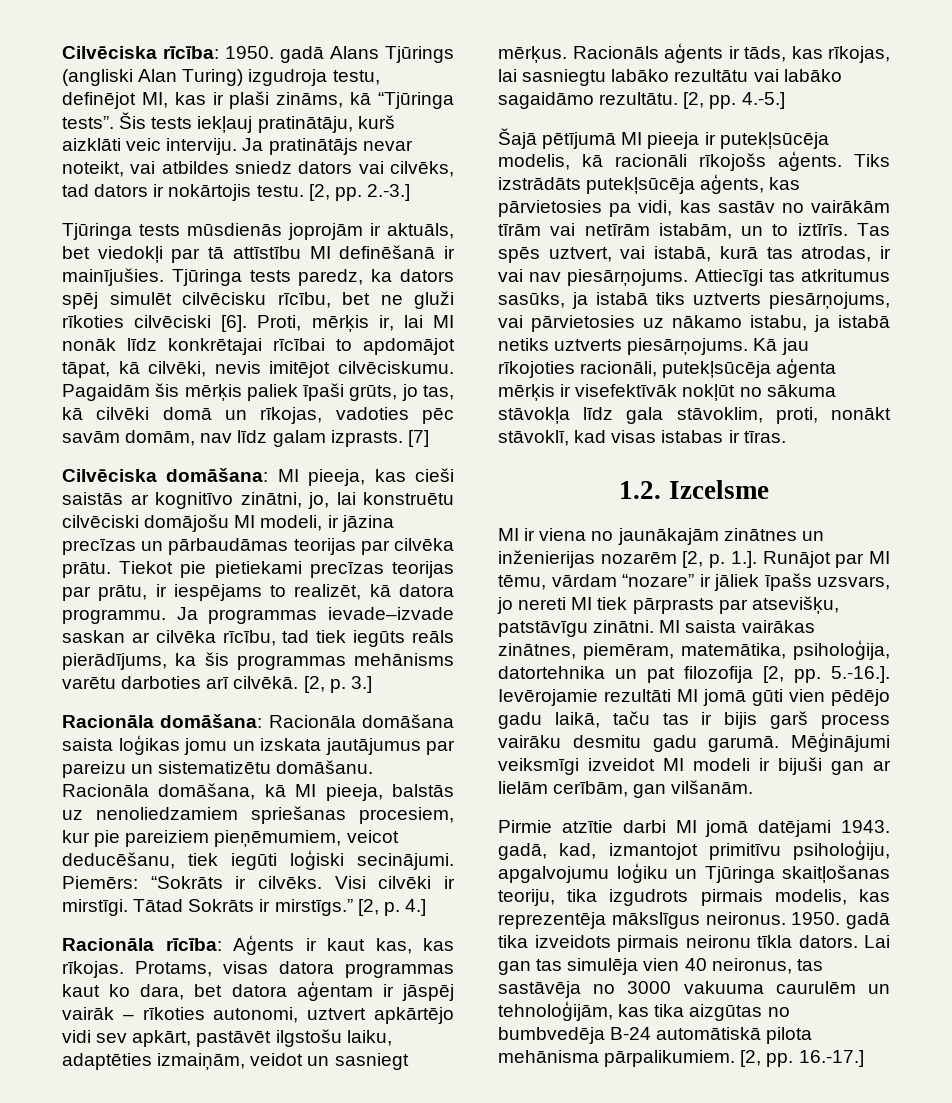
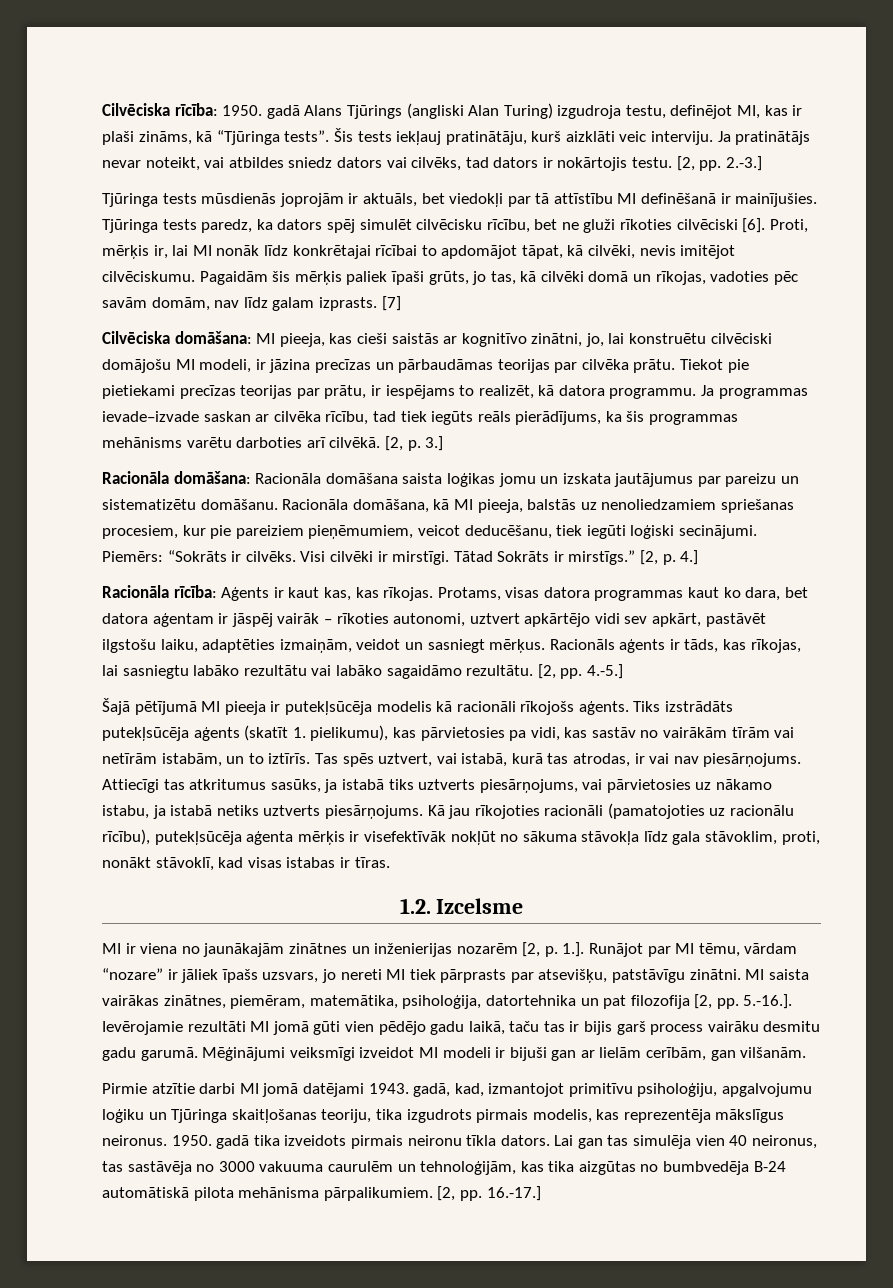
[498,154,570,170] modelis, -> [376,701,432,712] modelis
[700,174,765,194] aģents, -> [193,725,389,741] aģents (skatīt 1. pielikumu),
[580,361,658,377] racionāli, -> [544,803,795,819] [102,829,150,845] racionāli (pamatojoties uz racionālu rīcību),

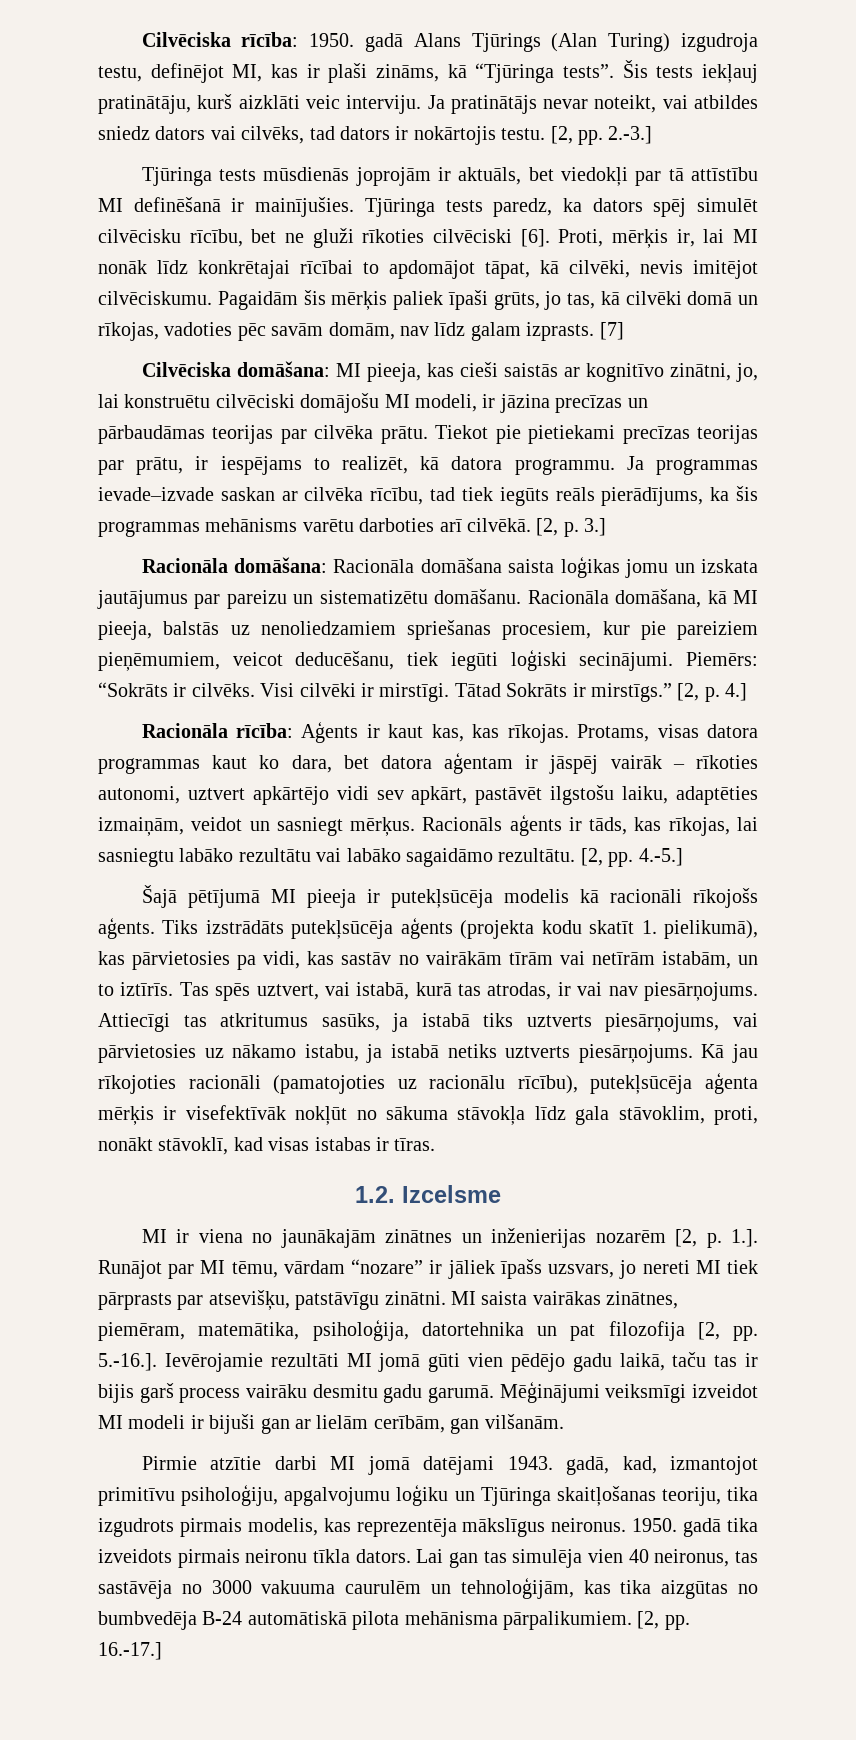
[406,103,500,119] (angliski Alan -> [551,33,598,52] (Alan
[244,725,389,741] (skatīt 1. pielikumu), -> [460,920,758,939] (projekta kodu skatīt 1. pielikumā),

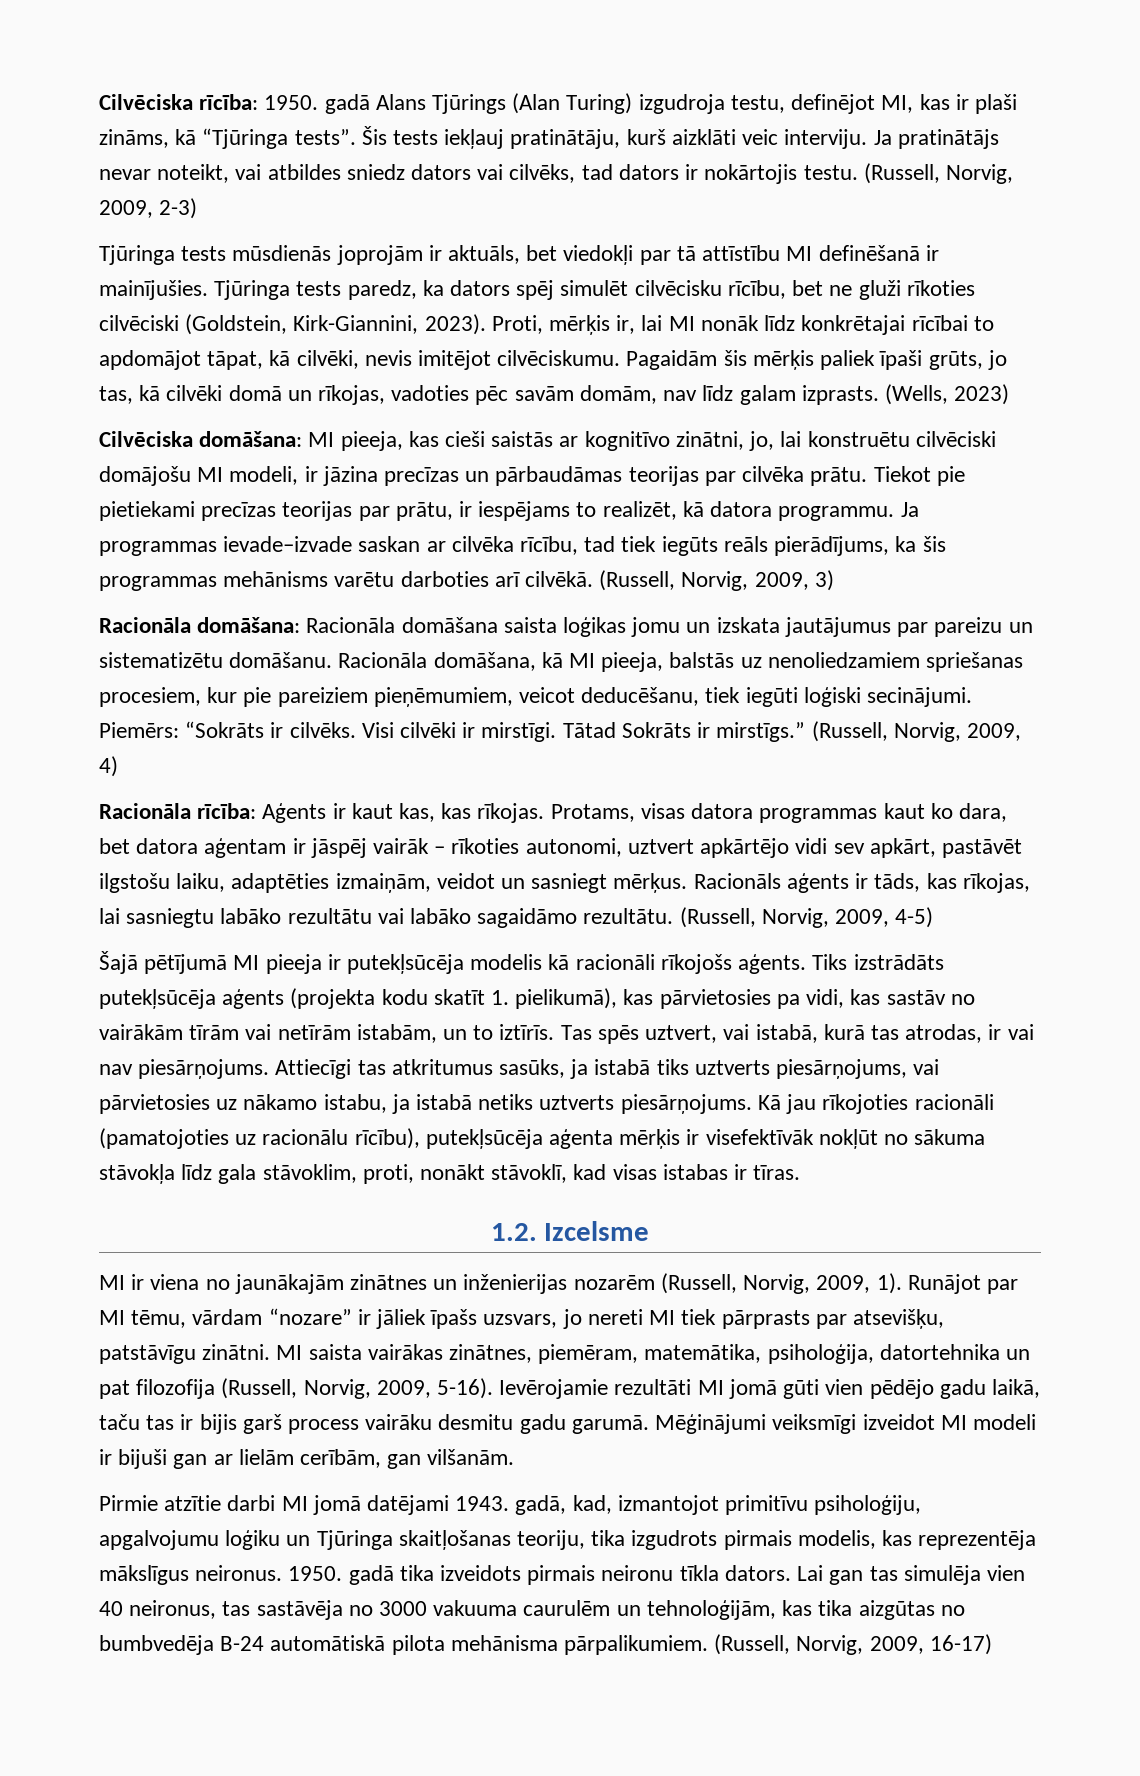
[550,126,653,145] [2, pp. 2.-3.] -> [863,163,1013,184] [99,198,198,219] (Russell, Norvig, 2009, 2-3)
[520,229,550,247] [6]. -> [185,314,486,335] (Goldstein, Kirk-Giannini, 2023).
[599,322,624,340] [7] -> [884,384,1010,405] (Wells, 2023)
[536,518,607,537] [2, p. 3.] -> [599,570,834,591] (Russell, Norvig, 2009, 3)
[677,683,748,702] [2, p. 4.] -> [811,721,1021,742] [99,756,118,777] (Russell, Norvig, 2009, 4)
[580,848,683,867] [2, pp. 4.-5.] -> [679,907,934,928] (Russell, Norvig, 2009, 4-5)
[675,1229,759,1248] [2, p. 1.]. -> [660,1273,902,1294] (Russell, Norvig, 2009, 1).
[697,1322,758,1341] [98,1353,157,1371] [2, pp. 5.-16.]. -> [221,1378,494,1399] (Russell, Norvig, 2009, 5-16).
[637,1611,690,1630] [98,1642,162,1660] [2, pp. 16.-17.] -> [714,1634,992,1655] (Russell, Norvig, 2009, 16-17)

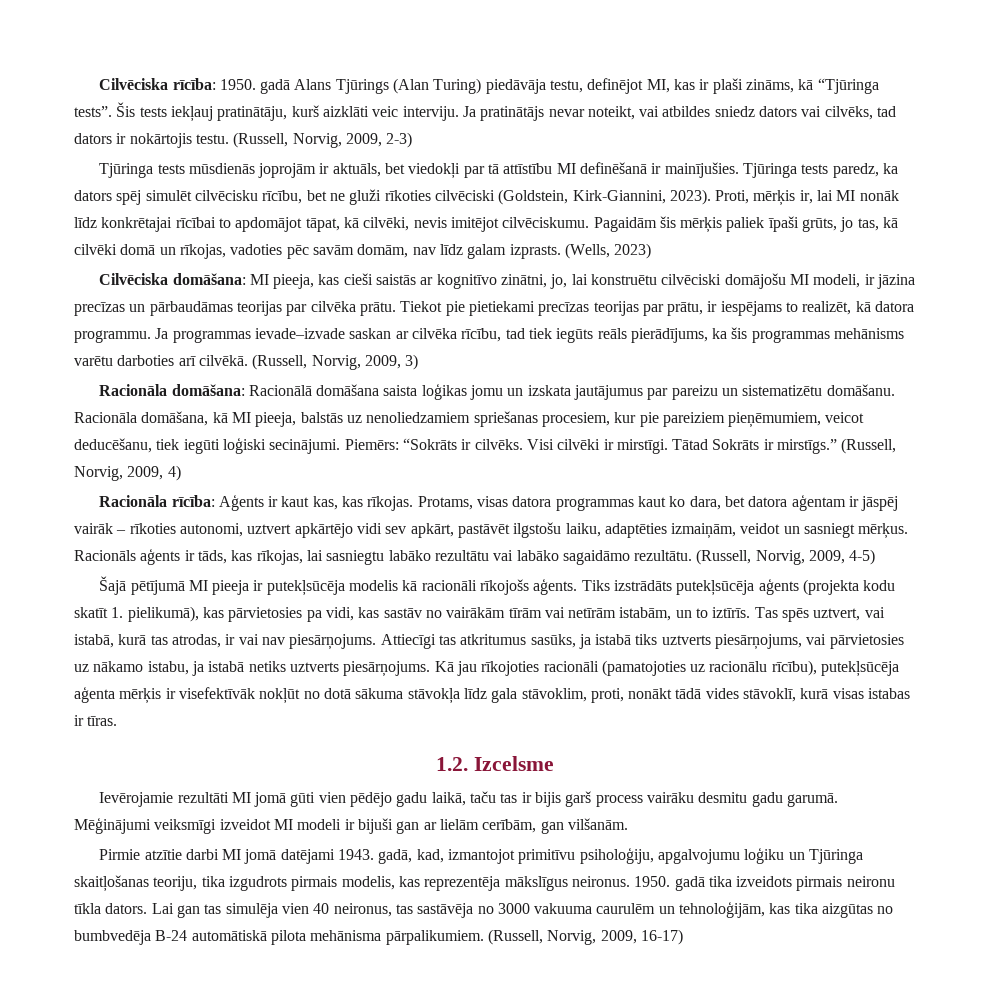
[638,94,725,114] izgudroja -> [485,79,546,94] piedāvāja
[306,617,396,633] Racionāla -> [248,385,312,396] Racionālā
(909, 1139) none -> [323,688,351,699] dotā
[491,1164,607,1183] stāvoklī, kad -> [675,688,829,702] tādā vides stāvoklī, kurā
[99,1273,1018,1294] [99,1308,944,1329] [99,1344,1031,1364] [99,1378,494,1399] MI ir viena no jaunākajām zinātnes un inženierijas nozarēm (Russell, Norvig, 2009, 1). Runājot par MI tēmu, vārdam “nozare” ir jāliek īpašs uzsvars, jo nereti MI tiek pārprasts par atsevišķu, patstāvīgu zinātni. MI saista vairākas zinātnes, piemēram, matemātika, psiholoģija, datortehnika un pat filozofija (Russell, Norvig, 2009, 5-16). -> (554, 763) none

